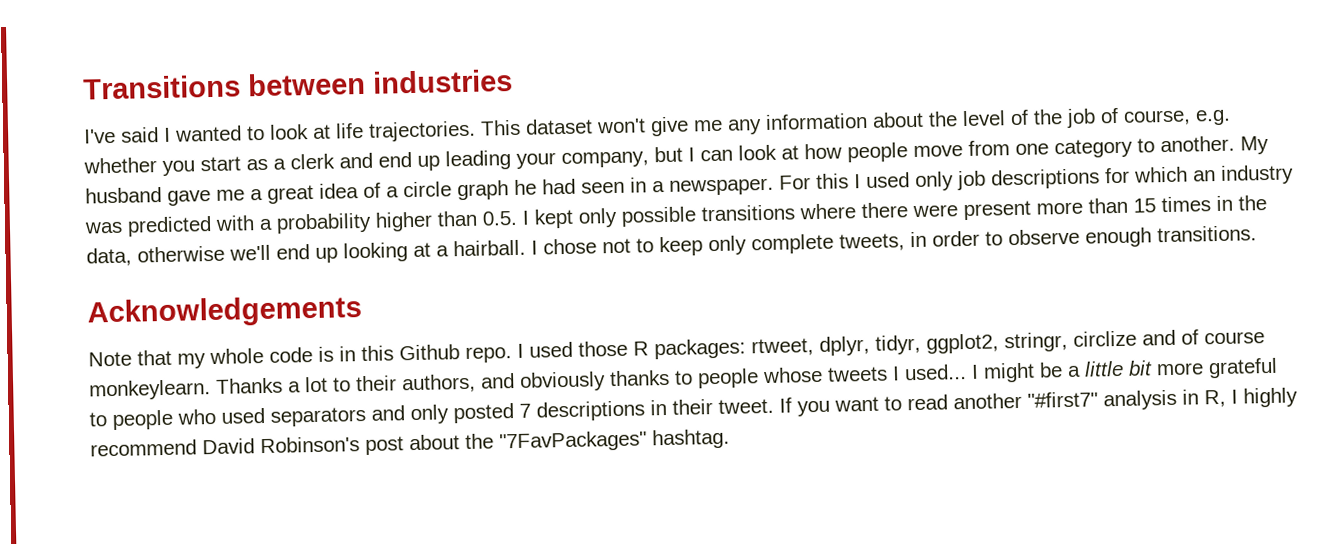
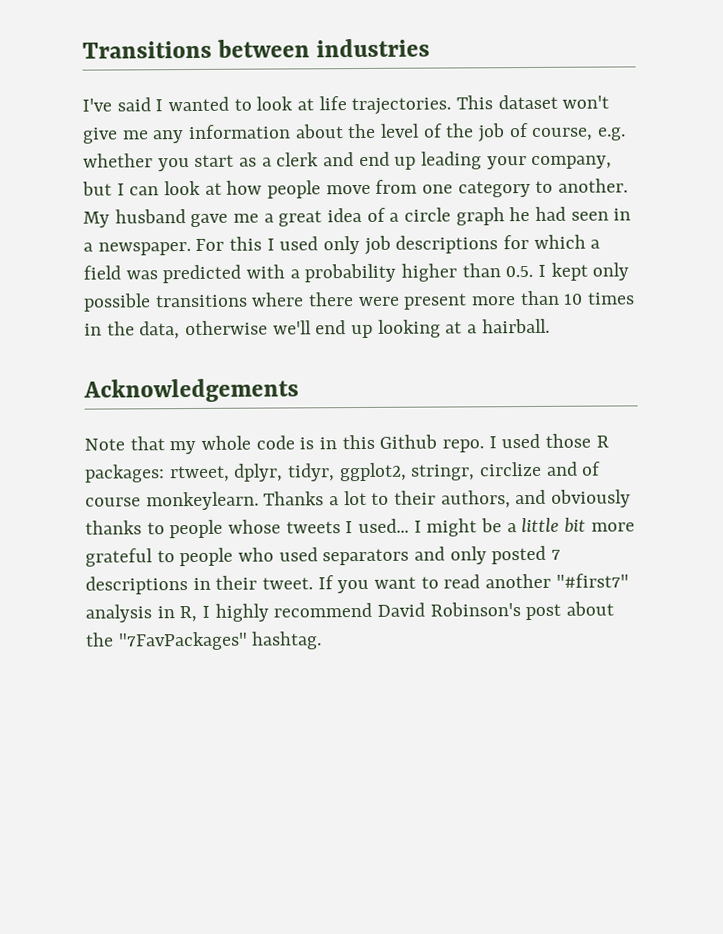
[1193,164,1294,185] an industry -> [590,239,601,249] [83,265,121,280] a field
[1133,198,1156,213] 15 -> [563,293,584,305] 10
[531,225,1257,257] I chose not to keep only complete tweets, in order to observe enough transitions. -> (550, 326) none

